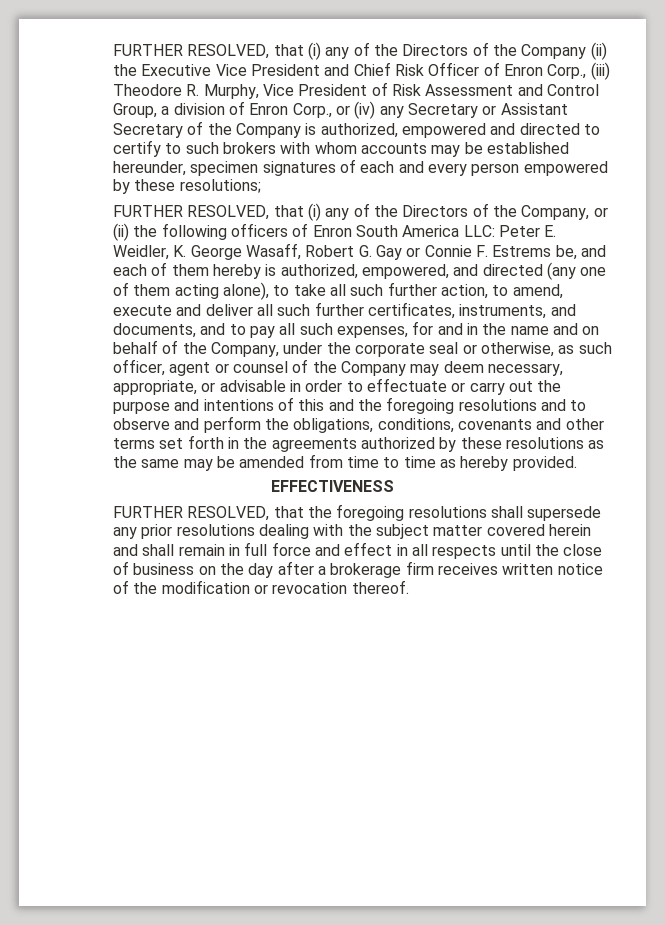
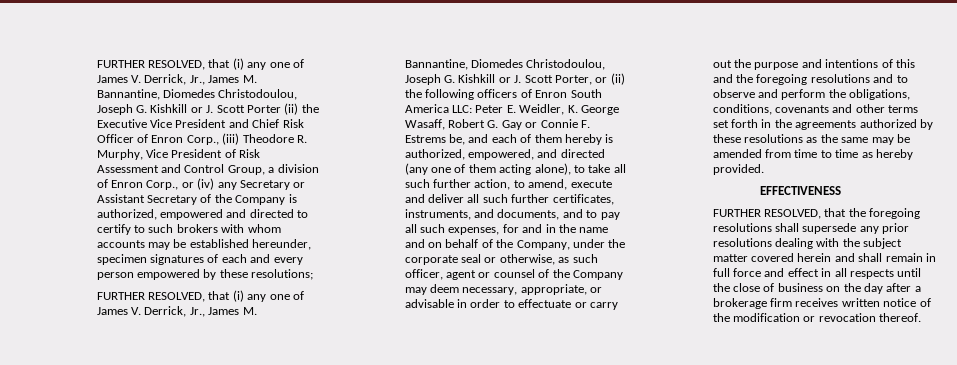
[113,42,587,60] FURTHER RESOLVED, that (i) any of the Directors of the Company -> [96,58,304,70] [96,74,257,85] [96,89,298,100] [96,104,281,115] FURTHER RESOLVED, that (i) any one of James V. Derrick, Jr., James M. Bannantine, Diomedes Christodoulou, Joseph G. Kishkill or J. Scott Porter
[353,203,590,220] of the Directors of the Company, -> [269,291,304,300] [96,306,257,317] [404,59,606,70] [404,74,592,85] one of James V. Derrick, Jr., James M. Bannantine, Diomedes Christodoulou, Joseph G. Kishkill or J. Scott Porter,

